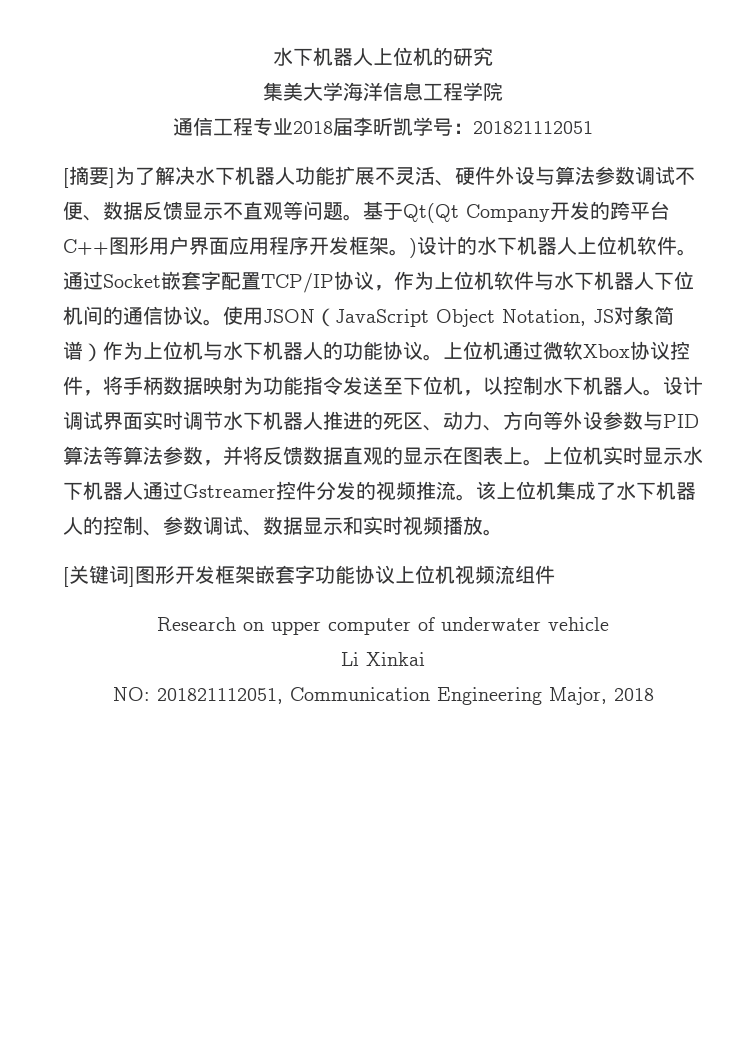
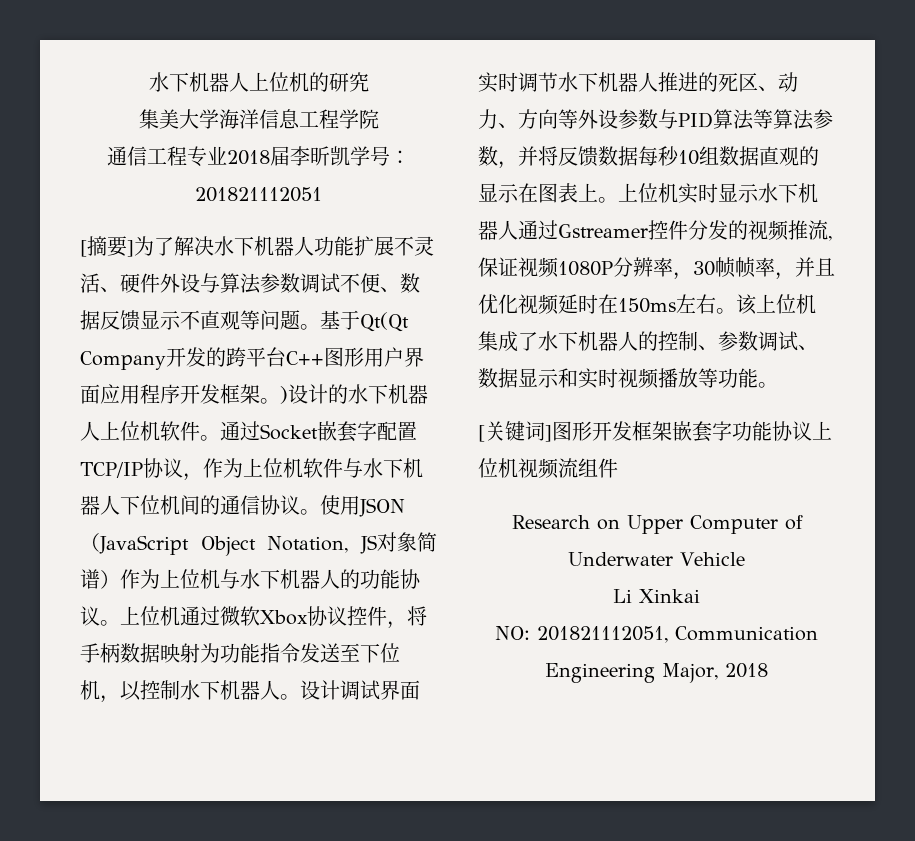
(343, 455) none -> [638,146,759,166] 每秒10组数据
(456, 490) none -> [828,236,832,241] [478,257,835,280] [478,294,716,315] ,保证视频1080P分辨率，30帧帧率，并且优化视频延时在150ms左右
(483, 525) none -> [698,368,758,388] 等功能
[271,617,609,635] upper computer of underwater vehicle -> [626,515,803,534] [568,552,746,566] Upper Computer of Underwater Vehicle

